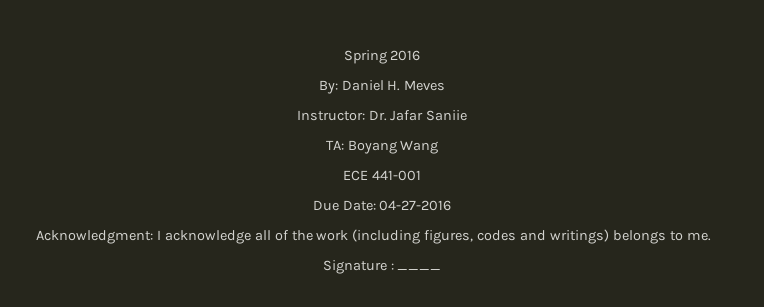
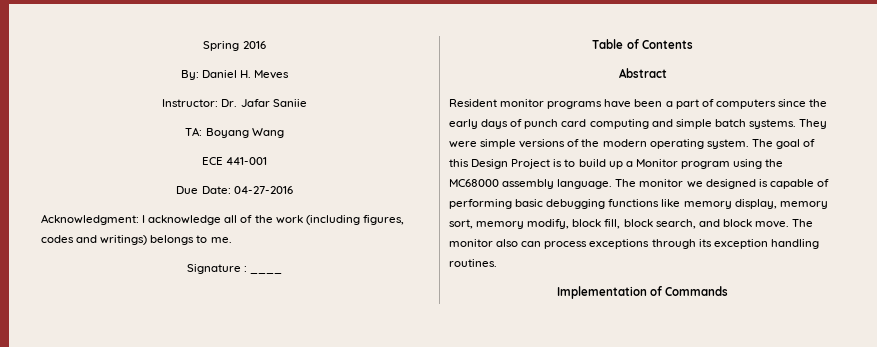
(442, 269) none -> [592,39,693,49] [618,68,667,78] [449,99,828,109] [449,119,828,129] [449,139,816,149] [449,159,784,169] [449,179,829,189] [449,199,828,209] [449,219,814,229] [449,239,819,249] [449,259,497,267] [556,286,729,299] // Table of Contents // Abstract // Resident monitor programs have been a part of computers since the early days of punch card computing and simple batch systems. They were simple versions of the modern operating system. The goal of this Design Project is to build up a Monitor program using the MC68000 assembly language. The monitor we designed is capable of performing basic debugging functions like memory display, memory sort, memory modify, block fill, block search, and block move. The monitor also can process exceptions through its exception handling routines. // Implementation of Commands

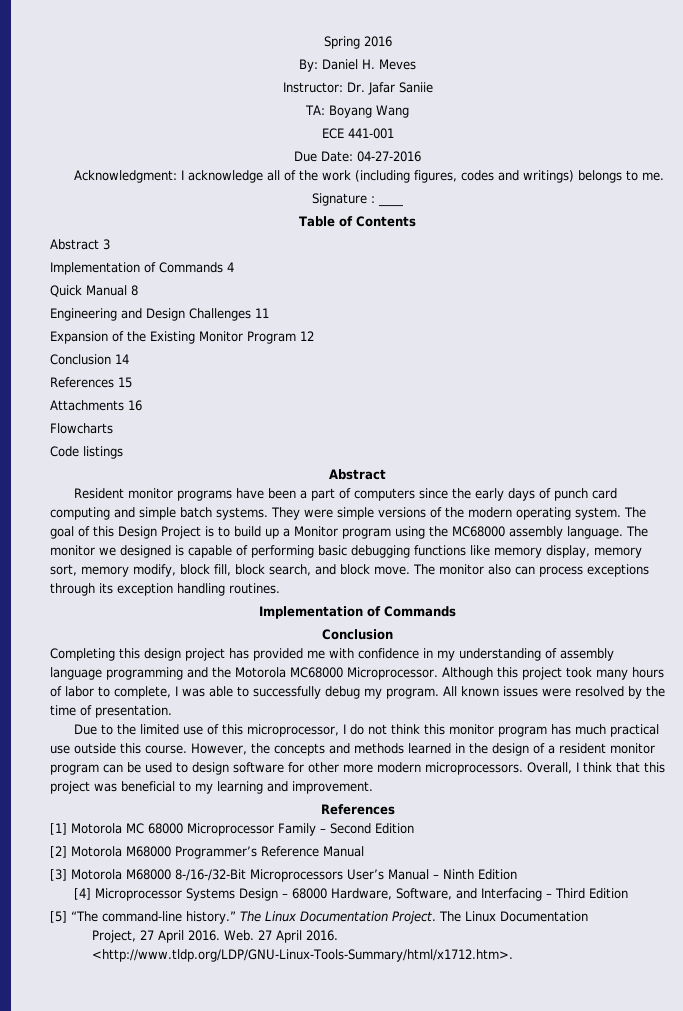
(693, 44) none -> [50,239,110,250] [50,262,234,275] [50,285,138,297] [50,308,269,321] [50,331,314,344] [50,354,129,365] [50,377,132,388] [50,400,142,411] [50,423,113,434] [50,446,123,459] // Abstract 3 // Implementation of Commands 4 // Quick Manual 8 // Engineering and Design Challenges 11 // Expansion of the Existing Monitor Program 12 // Conclusion 14 // References 15 // Attachments 16 // Flowcharts // Code listings
(729, 291) none -> [322,629,393,640] [50,648,614,661] [50,667,664,680] [50,686,665,699] [50,705,172,718] [74,724,660,737] [50,743,655,756] [50,762,665,775] [50,781,373,794] [320,804,395,815] [50,823,414,836] [50,846,364,859] [50,869,517,882] [74,888,629,901] [50,911,588,924] [91,930,338,943] [91,949,513,962] // Conclusion // Completing this design project has provided me with confidence in my understanding of assembly language programming and the Motorola MC68000 Microprocessor. Although this project took many hours of labor to complete, I was able to successfully debug my program. All known issues were resolved by the time of presentation. // Due to the limited use of this microprocessor, I do not think this monitor program has much practical use outside this course. However, the concepts and methods learned in the design of a resident monitor program can be used to design software for other more modern microprocessors. Overall, I think that this project was beneficial to my learning and improvement. // References // [1] Motorola MC 68000 Microprocessor Family – Second Edition // [2] Motorola M68000 Programmer’s Reference Manual // [3] Motorola M68000 8-/16-/32-Bit Microprocessors User’s Manual – Ninth Edition // [4] Microprocessor Systems Design – 68000 Hardware, Software, and Interfacing – Third Edition // [5] “The command-line history.” The Linux Documentation Project. The Linux Documentation // Project, 27 April 2016. Web. 27 April 2016. <http://www.tldp.org/LDP/GNU-Linux-Tools-Summary/html/x1712.htm>.

